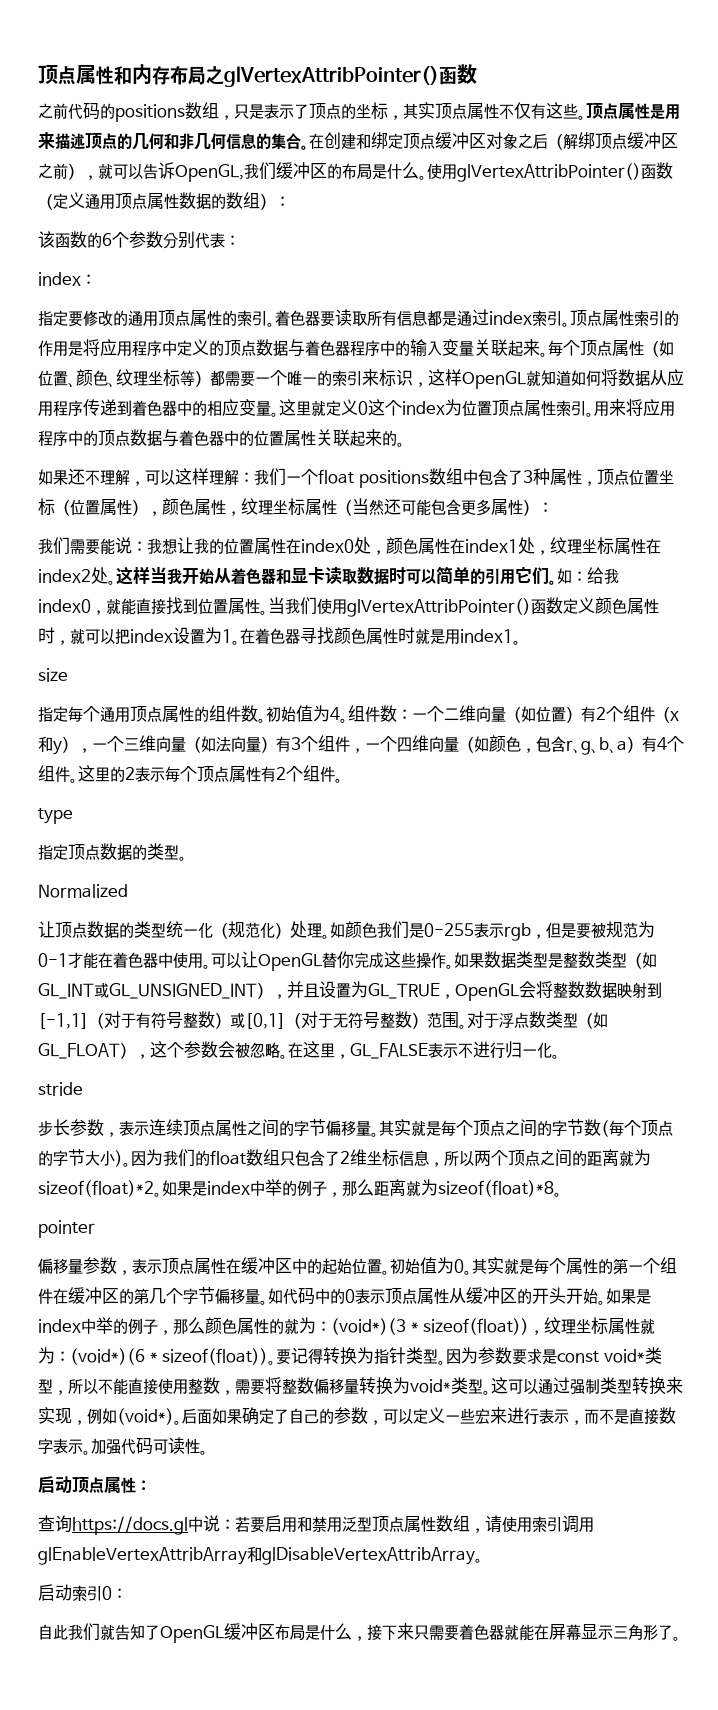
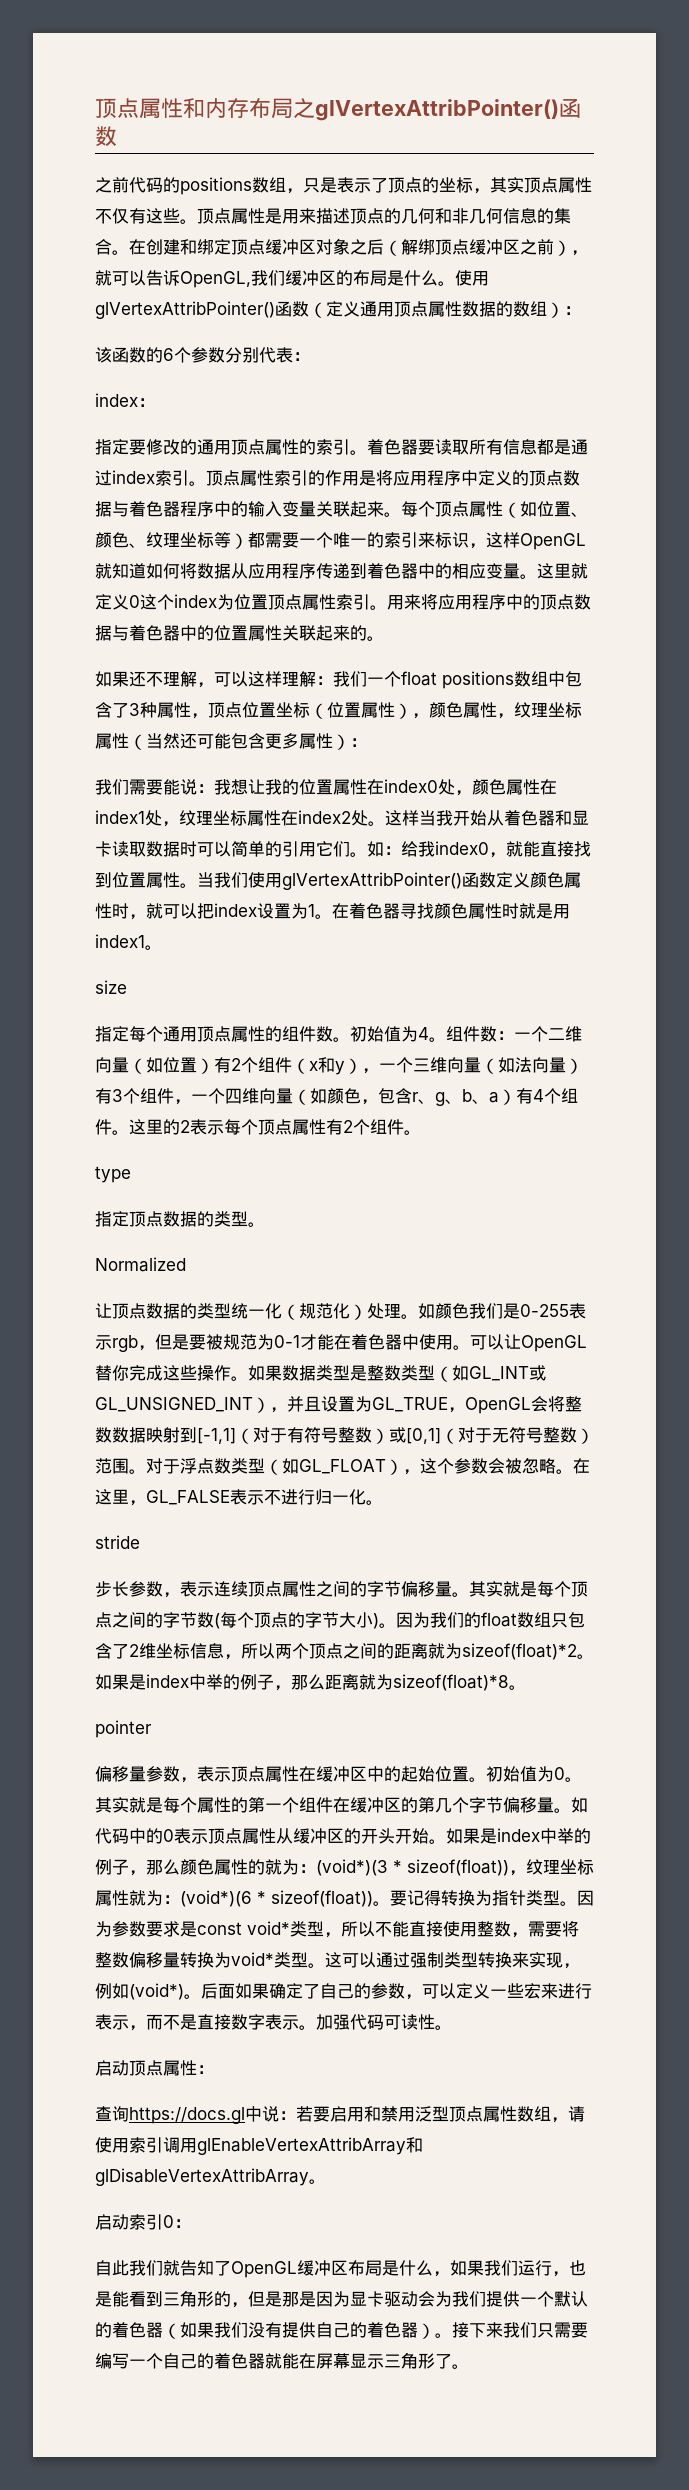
[367,1623,459,1641] 接下来只需要 -> [450,2260,586,2277] [95,2290,588,2308] [95,2322,588,2339] [95,2353,214,2369] 如果我们运行，也是能看到三角形的，但是那是因为显卡驱动会为我们提供一个默认的着色器（如果我们没有提供自己的着色器）。接下来我们只需要编写一个自己的

